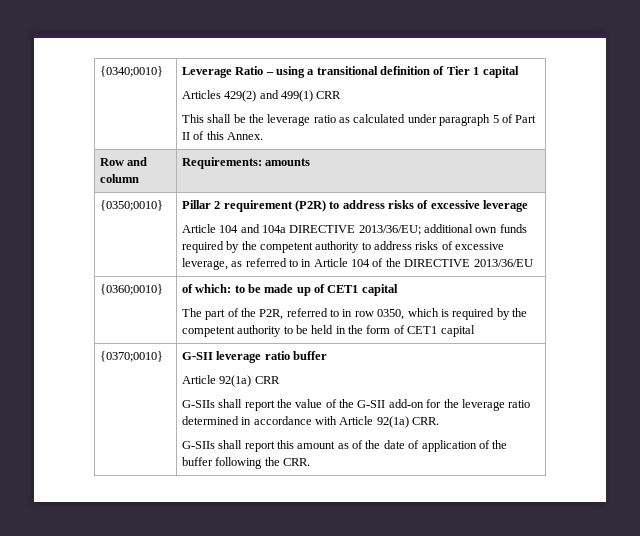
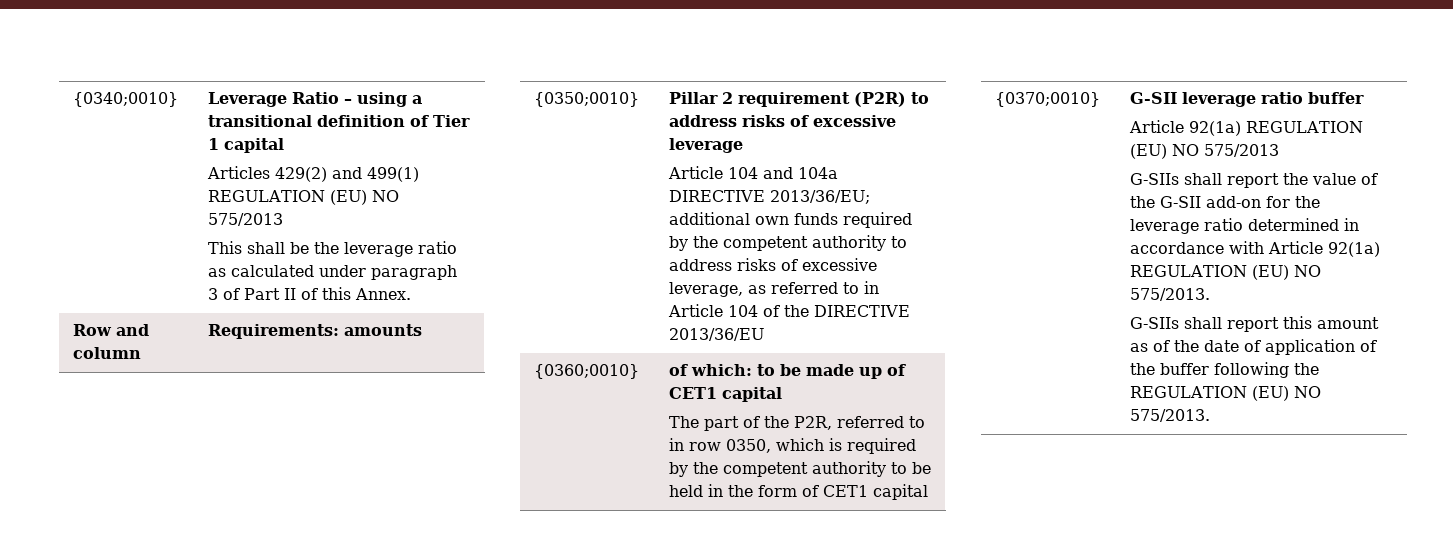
[316,91,342,99] CRR -> [207,190,399,205] [207,213,283,226] REGULATION (EU) NO 575/2013
[492,115,499,123] 5 -> [207,288,218,300] 3
[254,376,280,384] CRR -> [1245,121,1363,133] [1129,144,1279,159] REGULATION (EU) NO 575/2013
[412,417,440,425] CRR. -> [1129,265,1321,280] [1129,288,1210,301] REGULATION (EU) NO 575/2013.
[282,458,310,466] CRR. -> [1129,386,1321,401] [1129,409,1210,422] REGULATION (EU) NO 575/2013.

